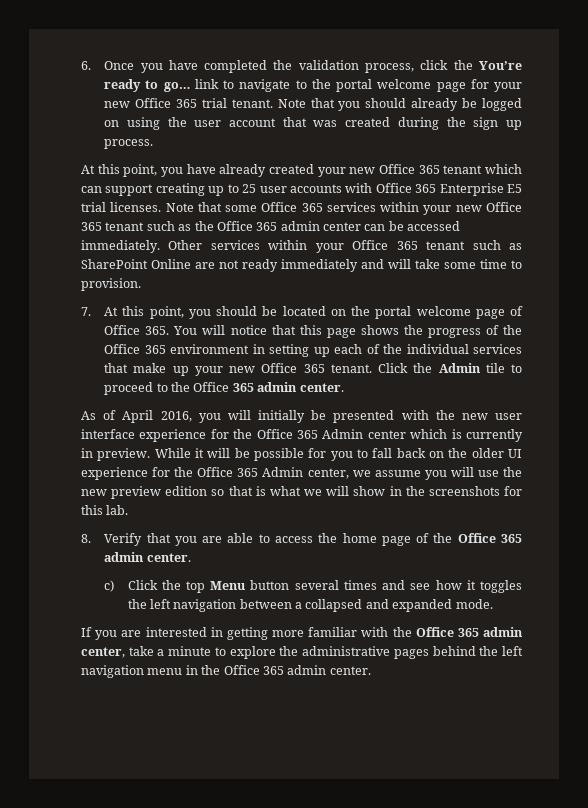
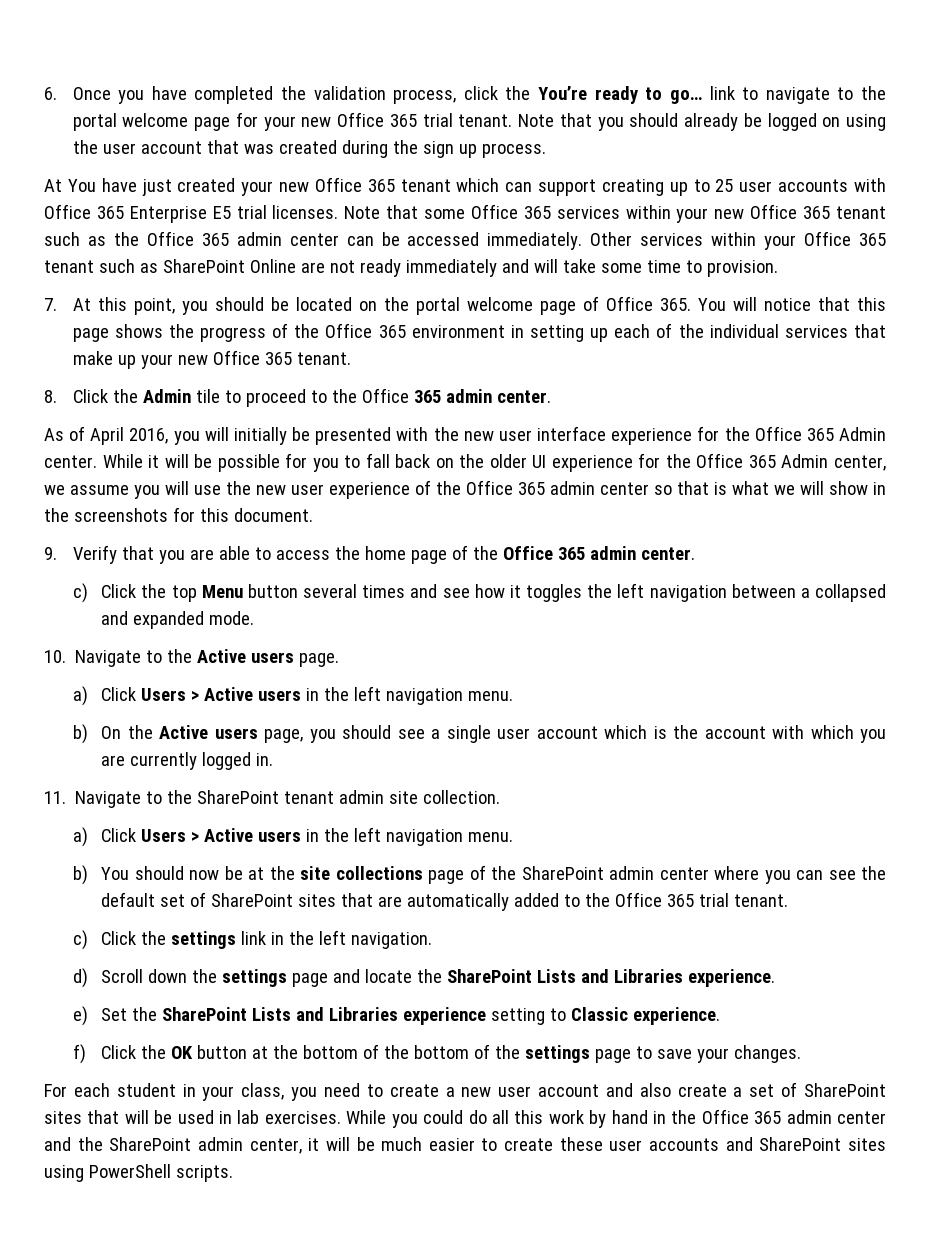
[97,164,267,177] this point, you have already -> [67,178,172,196] You have just
(372, 368) none -> [44,390,57,403] // 8.
[367,429,523,442] [81,448,151,461] center which is currently in preview. -> [44,455,97,468] center.
[111,486,208,499] preview edition -> [291,480,649,499] user experience of the Office 365 admin center
[106,505,129,515] [81,534,91,543] lab. // 8. -> [233,508,313,522] [44,547,57,560] document. // 9.
[81,627,523,640] [81,646,523,659] [81,665,183,678] If you are interested in getting more familiar with the Office 365 admin center, take a minute to explore the administrative pages behind the left navigation menu -> [44,649,340,667] [72,686,514,706] [72,724,886,744] [101,752,274,770] [44,790,501,808] [72,827,514,847] [72,865,886,885] [101,892,789,911] [72,930,433,950] [72,968,776,988] [72,1006,721,1026] [72,1044,802,1064] [44,1082,887,1101] [44,1110,648,1128] 10. Navigate to the Active users page. // a) Click Users > Active users in the left navigation menu. // b) On the Active users page, you should see a single user account which is the account with which you are currently logged in. // 11. Navigate to the SharePoint tenant admin site collection. // a) Click Users > Active users in the left navigation menu. // b) You should now be at the site collections page of the SharePoint admin center where you can see the default set of SharePoint sites that are automatically added to the Office 365 trial tenant. // c) Click the settings link in the left navigation. // d) Scroll down the settings page and locate the SharePoint Lists and Libraries experience. // e) Set the SharePoint Lists and Libraries experience setting to Classic experience. // f) Click the OK button at the bottom of the bottom of the settings page to save your changes. // For each student in your class, you need to create a new user account and also create a set of SharePoint sites that will be used in lab exercises. While you could do all this work by hand
[329,666,371,675] center. -> [837,1111,886,1124] [44,1137,886,1154] [44,1164,233,1182] center and the SharePoint admin center, it will be much easier to create these user accounts and SharePoint sites using PowerShell scripts.

